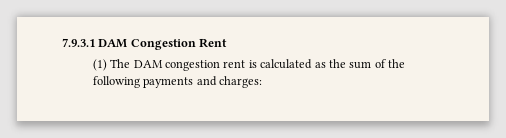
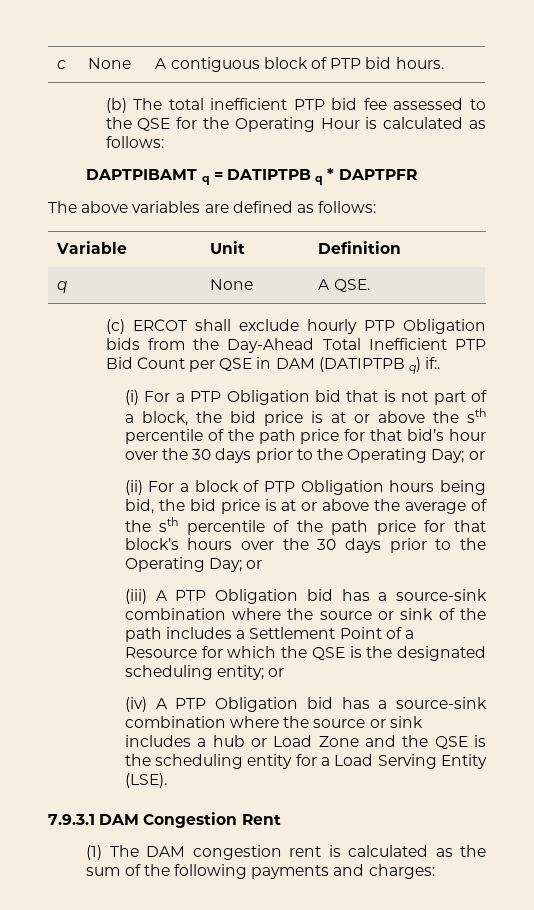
(62, 42) none -> [57,60,67,69] [88,58,132,69] [155,57,444,72] [105,98,486,113] [105,117,486,132] [105,136,164,148] [86,168,417,185] [48,201,377,213] [56,241,128,254] [210,241,246,254] [318,241,402,254] [57,281,69,293] [210,279,254,290] [318,279,370,292] [105,319,486,334] [105,338,486,353] [105,357,441,374] [124,390,487,405] [124,408,486,426] [124,429,487,444] [124,448,485,463] [124,480,486,495] [124,499,487,514] [124,517,486,535] [124,538,487,553] [124,557,263,572] [124,589,487,604] [124,608,486,620] [124,627,414,642] [124,646,487,661] [124,665,285,680] [124,697,487,712] [124,716,423,728] [124,735,487,749] [124,754,487,769] [124,773,167,788] c | None | A contiguous block of PTP bid hours. // (b) The total inefficient PTP bid fee assessed to the QSE for the Operating Hour is calculated as follows: // DAPTPIBAMT q = DATIPTPB q * DAPTPFR // The above variables are defined as follows: // Variable | Unit | Definition // q | None | A QSE. // (c) ERCOT shall exclude hourly PTP Obligation bids from the Day-Ahead Total Inefficient PTP Bid Count per QSE in DAM (DATIPTPB q) if:. // (i) For a PTP Obligation bid that is not part of a block, the bid price is at or above the sth percentile of the path price for that bid’s hour over the 30 days prior to the Operating Day; or // (ii) For a block of PTP Obligation hours being bid, the bid price is at or above the average of the sth percentile of the path price for that block’s hours over the 30 days prior to the Operating Day; or // (iii) A PTP Obligation bid has a source-sink combination where the source or sink of the path includes a Settlement Point of a Resource for which the QSE is the designated scheduling entity; or // (iv) A PTP Obligation bid has a source-sink combination where the source or sink includes a hub or Load Zone and the QSE is the scheduling entity for a Load Serving Entity (LSE). //

